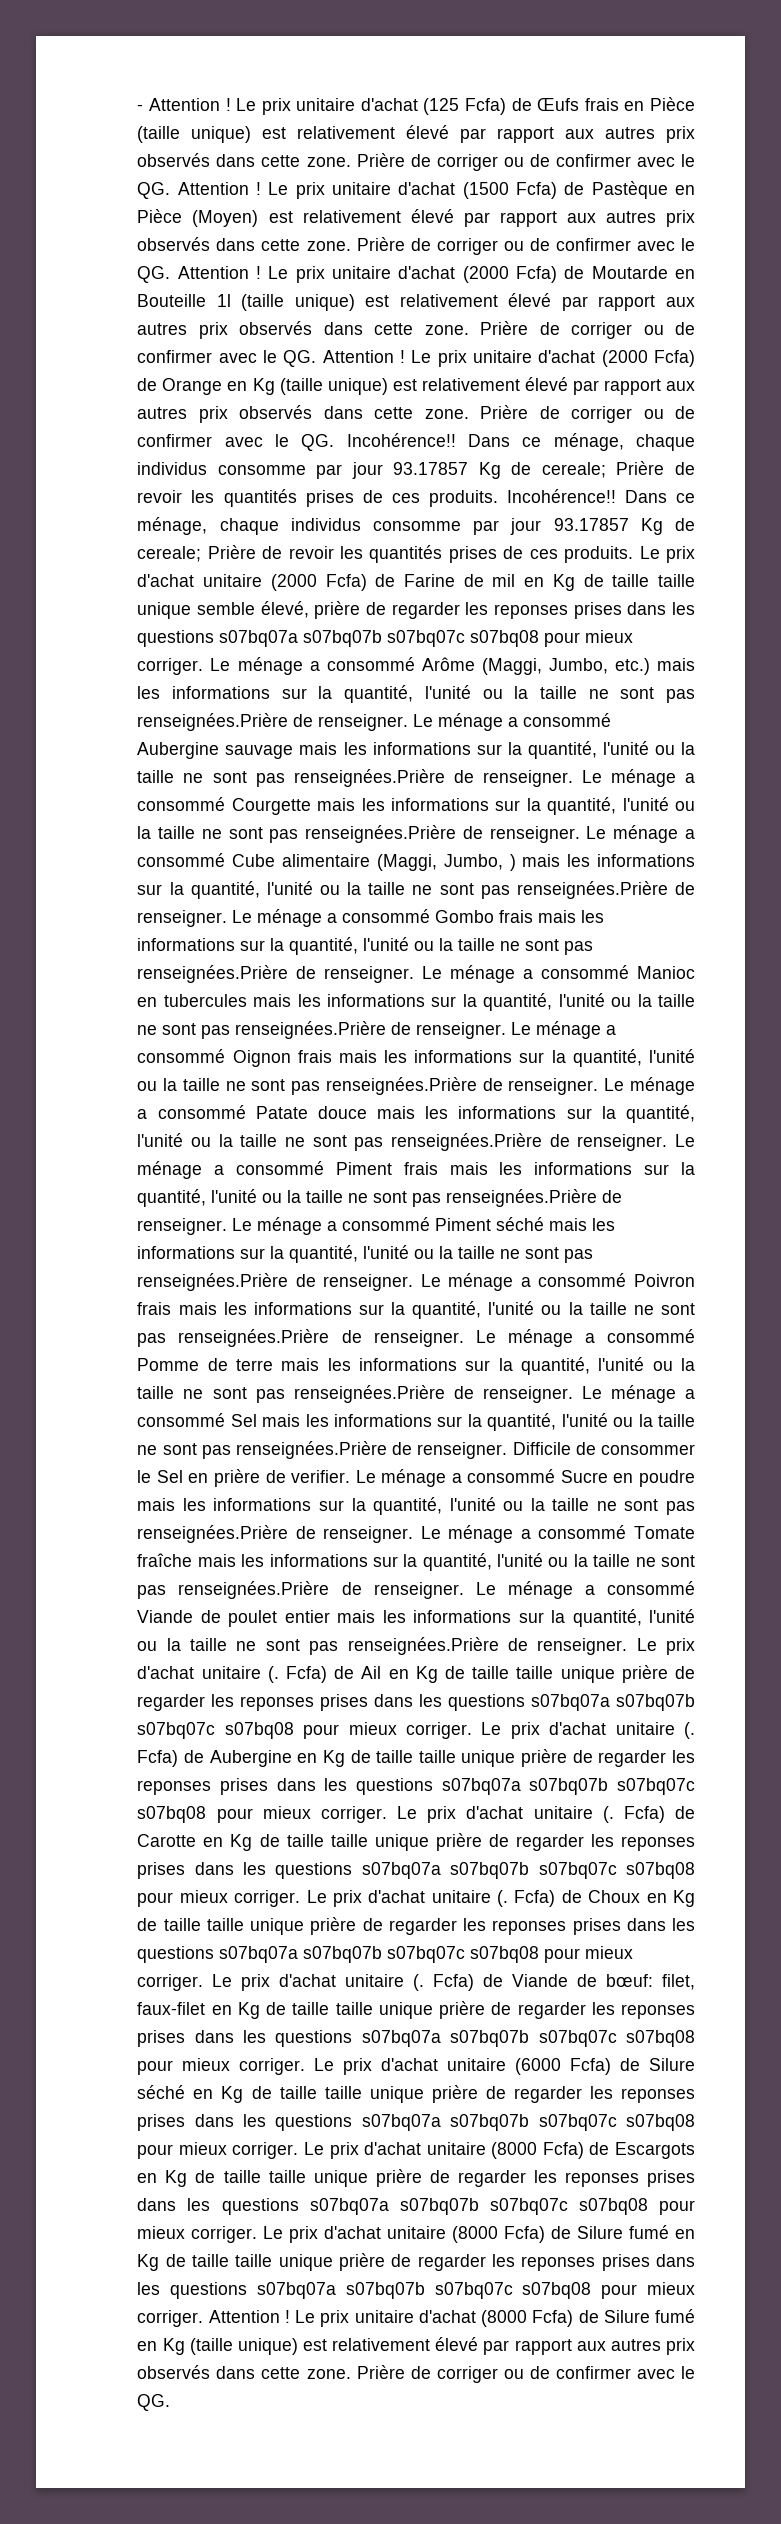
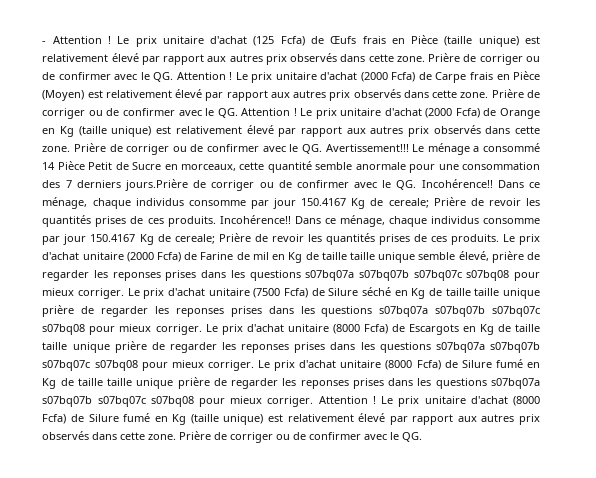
[462,181,668,199] (1500 Fcfa) de Pastèque -> [360,72,493,83] (2000 Fcfa) de Carpe frais
[591,266,695,279] [137,293,695,311] [137,321,696,339] [137,350,695,367] [137,378,158,391] Moutarde en Bouteille 1l (taille unique) est relativement élevé par rapport aux autres prix observés dans cette zone. Prière de corriger ou de confirmer avec le QG. Attention ! Le prix unitaire d'achat (2000 Fcfa) de -> (497, 112) none
[346,433,695,451] [137,462,469,479] Incohérence!! Dans ce ménage, chaque individus consomme par jour 93.17857 -> [325,143,540,155] [42,161,540,173] [42,179,540,191] [42,197,347,209] Avertissement!!! Le ménage a consommé 14 Pièce Petit de Sucre en morceaux, cette quantité semble anormale pour une consommation des 7 derniers jours.Prière de corriger ou de confirmer avec le QG. Incohérence!! Dans ce ménage, chaque individus consomme par jour 150.4167
[553,518,629,531] 93.17857 -> [90,234,136,242] 150.4167
[237,657,695,675] [137,685,695,703] [137,713,612,731] [137,741,695,759] [137,769,695,787] [137,797,695,815] [137,825,695,843] [137,853,695,871] [137,881,695,899] [137,909,605,927] [137,937,594,955] [137,965,695,983] [137,993,696,1011] [137,1021,617,1039] [137,1049,696,1067] [137,1077,695,1095] [137,1105,696,1123] [137,1133,695,1151] [137,1161,695,1179] [137,1189,623,1207] [137,1217,616,1235] [137,1245,594,1263] [137,1273,695,1291] [137,1301,695,1319] [137,1329,695,1347] [137,1357,695,1375] [137,1385,695,1403] [137,1413,696,1431] [137,1441,695,1459] [137,1469,695,1487] [137,1497,695,1515] [137,1525,695,1543] [137,1553,695,1571] [137,1581,695,1599] [137,1609,696,1627] [137,1637,695,1655] [137,1665,695,1683] [137,1694,695,1711] [137,1722,696,1739] [137,1749,695,1767] [137,1778,695,1795] [137,1806,695,1823] [137,1833,696,1851] [137,1862,695,1879] [137,1890,695,1907] [137,1917,695,1935] [137,1946,634,1963] [137,1974,695,1991] [137,2001,696,2019] [137,2030,695,2047] [137,2058,562,2075] ménage a consommé Arôme (Maggi, Jumbo, etc.) mais les informations sur la quantité, l'unité ou la taille ne sont pas renseignées.Prière de renseigner. Le ménage a consommé Aubergine sauvage mais les informations sur la quantité, l'unité ou la taille ne sont pas renseignées.Prière de renseigner. Le ménage a consommé Courgette mais les informations sur la quantité, l'unité ou la taille ne sont pas renseignées.Prière de renseigner. Le ménage a consommé Cube alimentaire (Maggi, Jumbo, ) mais les informations sur la quantité, l'unité ou la taille ne sont pas renseignées.Prière de renseigner. Le ménage a consommé Gombo frais mais les informations sur la quantité, l'unité ou la taille ne sont pas renseignées.Prière de renseigner. Le ménage a consommé Manioc en tubercules mais les informations sur la quantité, l'unité ou la taille ne sont pas renseignées.Prière de renseigner. Le ménage a consommé Oignon frais mais les informations sur la quantité, l'unité ou la taille ne sont pas renseignées.Prière de renseigner. Le ménage a consommé Patate douce mais les informations sur la quantité, l'unité ou la taille ne sont pas renseignées.Prière de renseigner. Le ménage a consommé Piment frais mais les informations sur la quantité, l'unité ou la taille ne sont pas renseignées.Prière de renseigner. Le ménage a consommé Piment séché mais les informations sur la quantité, l'unité ou la taille ne sont pas renseignées.Prière de renseigner. Le ménage a consommé Poivron frais mais les informations sur la quantité, l'unité ou la taille ne sont pas renseignées.Prière de renseigner. Le ménage a consommé Pomme de terre mais les informations sur la quantité, l'unité ou la taille ne sont pas renseignées.Prière de renseigner. Le ménage a consommé Sel mais les informations sur la quantité, l'unité ou la taille ne sont pas renseignées.Prière de renseigner. Difficile de consommer le Sel en prière de verifier. Le ménage a consommé Sucre en poudre mais les informations sur la quantité, l'unité ou la taille ne sont pas renseignées.Prière de renseigner. Le ménage a consommé Tomate fraîche mais les informations sur la quantité, l'unité ou la taille ne sont pas renseignées.Prière de renseigner. Le ménage a consommé Viande de poulet entier mais les informations sur la quantité, l'unité ou la taille ne sont pas renseignées.Prière de renseigner. Le prix d'achat unitaire (. Fcfa) de Ail en Kg de taille taille unique prière de regarder les reponses prises dans les questions s07bq07a s07bq07b s07bq07c s07bq08 pour mieux corriger. Le prix d'achat unitaire (. Fcfa) de Aubergine en Kg de taille taille unique prière de regarder les reponses prises dans les questions s07bq07a s07bq07b s07bq07c s07bq08 pour mieux corriger. Le prix d'achat unitaire (. Fcfa) de Carotte en Kg de taille taille unique prière de regarder les reponses prises dans les questions s07bq07a s07bq07b s07bq07c s07bq08 pour mieux corriger. Le prix d'achat unitaire (. Fcfa) de Choux en Kg de taille taille unique prière de regarder les reponses prises dans les questions s07bq07a s07bq07b s07bq07c s07bq08 pour mieux corriger. Le prix d'achat unitaire (. Fcfa) de Viande de bœuf: filet, faux-filet en Kg de taille taille unique prière de regarder les reponses prises dans les questions s07bq07a s07bq07b s07bq07c s07bq08 pour mieux corriger. Le prix d'achat unitaire (6000 -> [143,288,281,299] prix d'achat unitaire (7500

